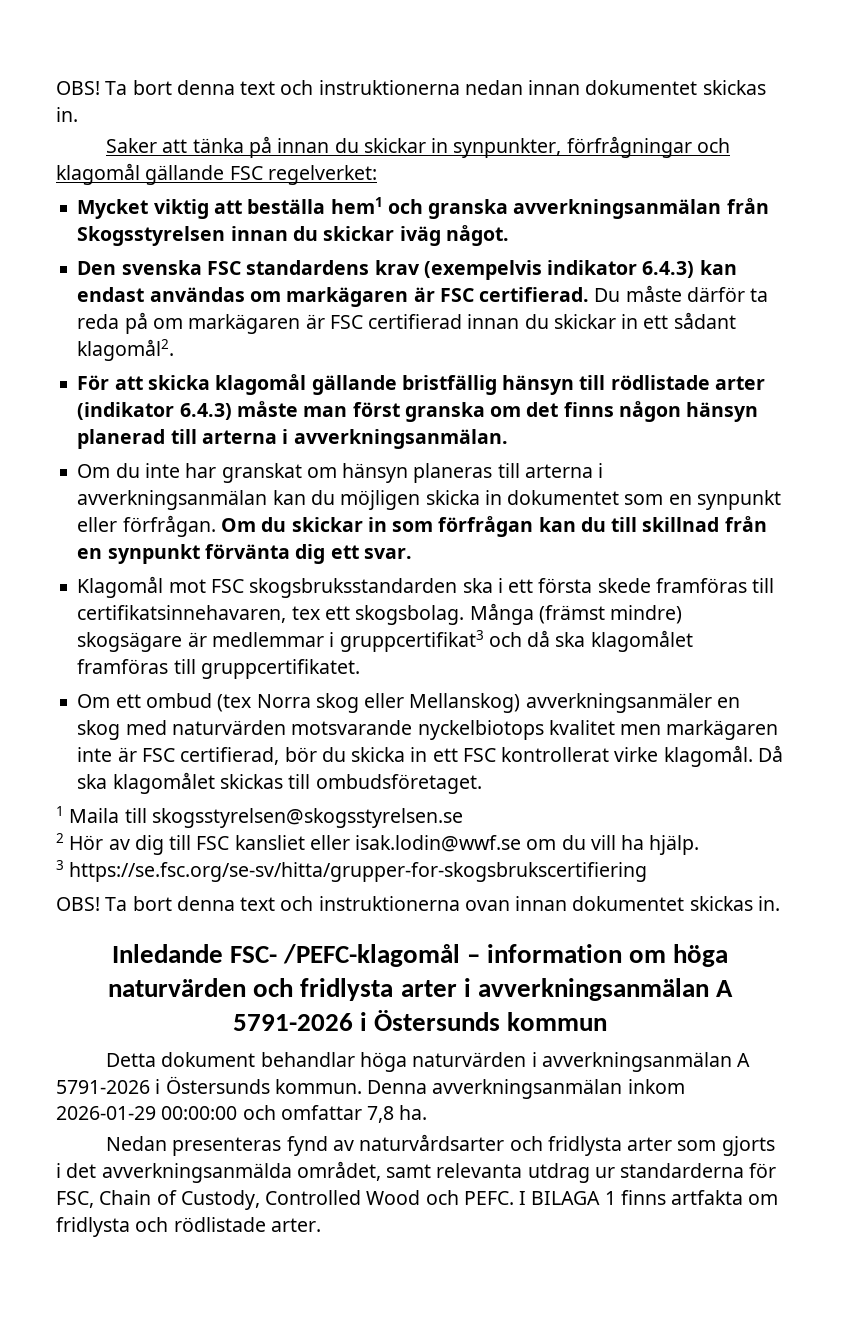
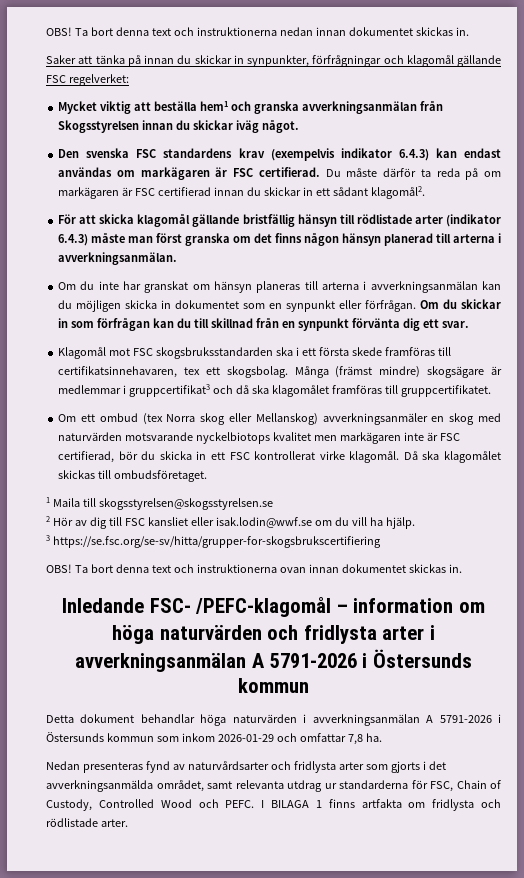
[274,1079,623,1099] kommun. Denna avverkningsanmälan -> [106,733,179,742] kommun som
[161,1106,238,1120] 00:00:00 -> (274, 738) none

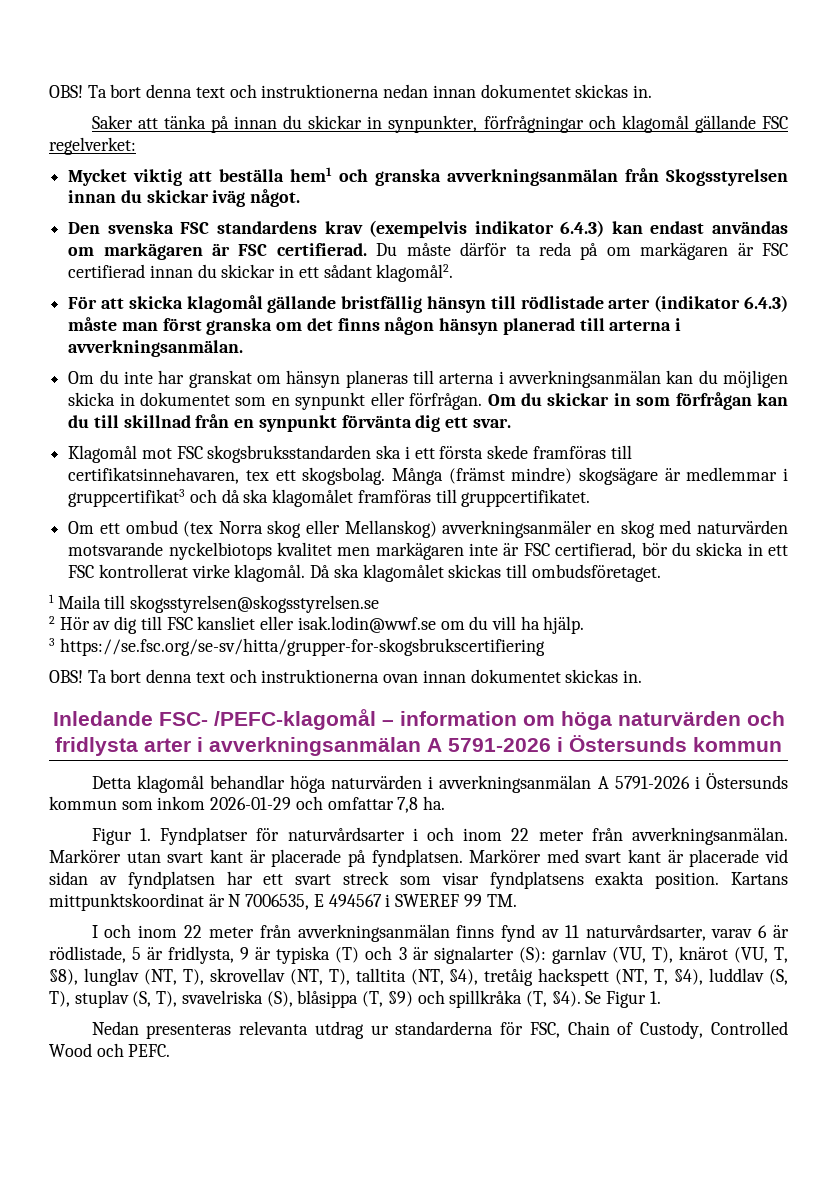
[80,714,135,723] dokument -> [136,775,204,793] klagomål
[46,761,446,773] [46,780,232,792] Nedan presenteras fynd av naturvårdsarter och fridlysta arter som gjorts i det avverkningsanmälda området, samt -> [91,827,788,845] [49,849,788,867] [49,871,789,889] [49,893,517,911] [91,924,789,942] [49,946,788,964] [49,968,788,986] [49,990,661,1008] [91,1021,232,1039] Figur 1. Fyndplatser för naturvårdsarter i och inom 22 meter från avverkningsanmälan. Markörer utan svart kant är placerade på fyndplatsen. Markörer med svart kant är placerade vid sidan av fyndplatsen har ett svart streck som visar fyndplatsens exakta position. Kartans mittpunktskoordinat är N 7006535, E 494567 i SWEREF 99 TM. // I och inom 22 meter från avverkningsanmälan finns fynd av 11 naturvårdsarter, varav 6 är rödlistade, 5 är fridlysta, 9 är typiska (T) och 3 är signalarter (S): garnlav (VU, T), knärot (VU, T, §8), lunglav (NT, T), skrovellav (NT, T), talltita (NT, §4), tretåig hackspett (NT, T, §4), luddlav (S, T), stuplav (S, T), svavelriska (S), blåsippa (T, §9) och spillkråka (T, §4). Se Figur 1. // Nedan presenteras
[261,799,501,811] [46,818,128,827] I BILAGA 1 finns artfakta om fridlysta och rödlistade arter. -> (171, 1050) none

